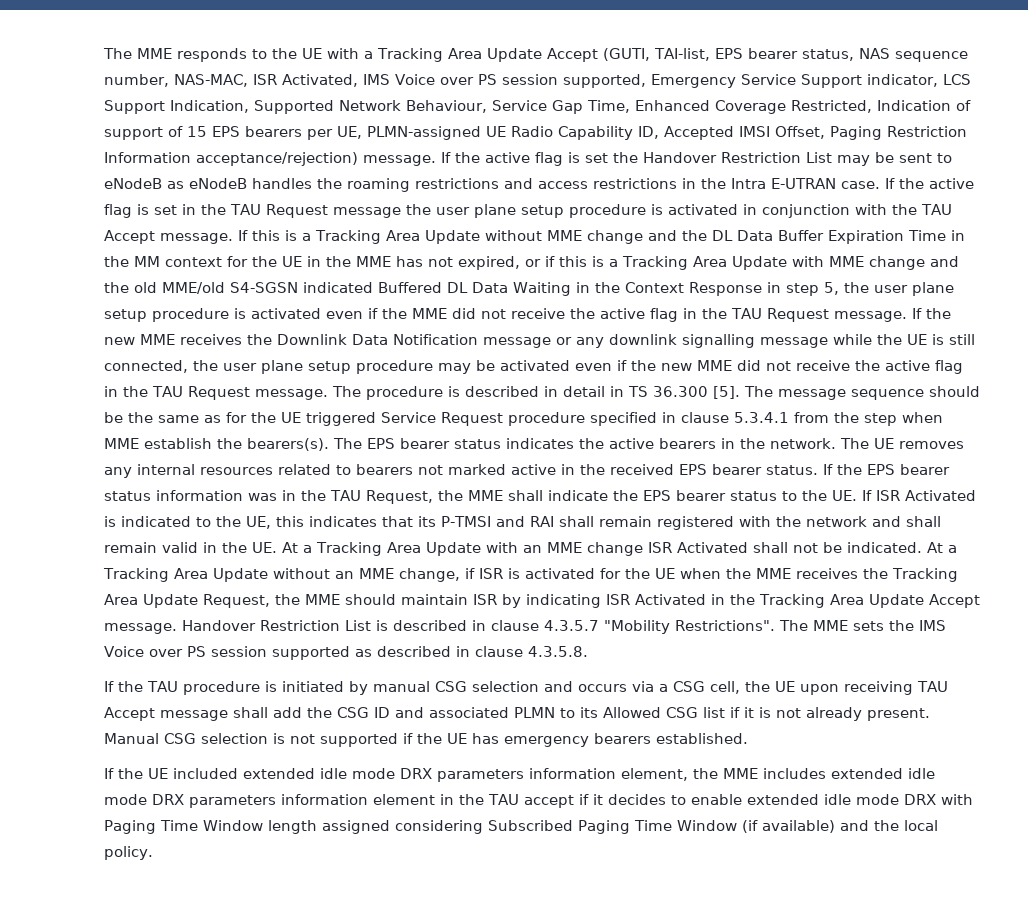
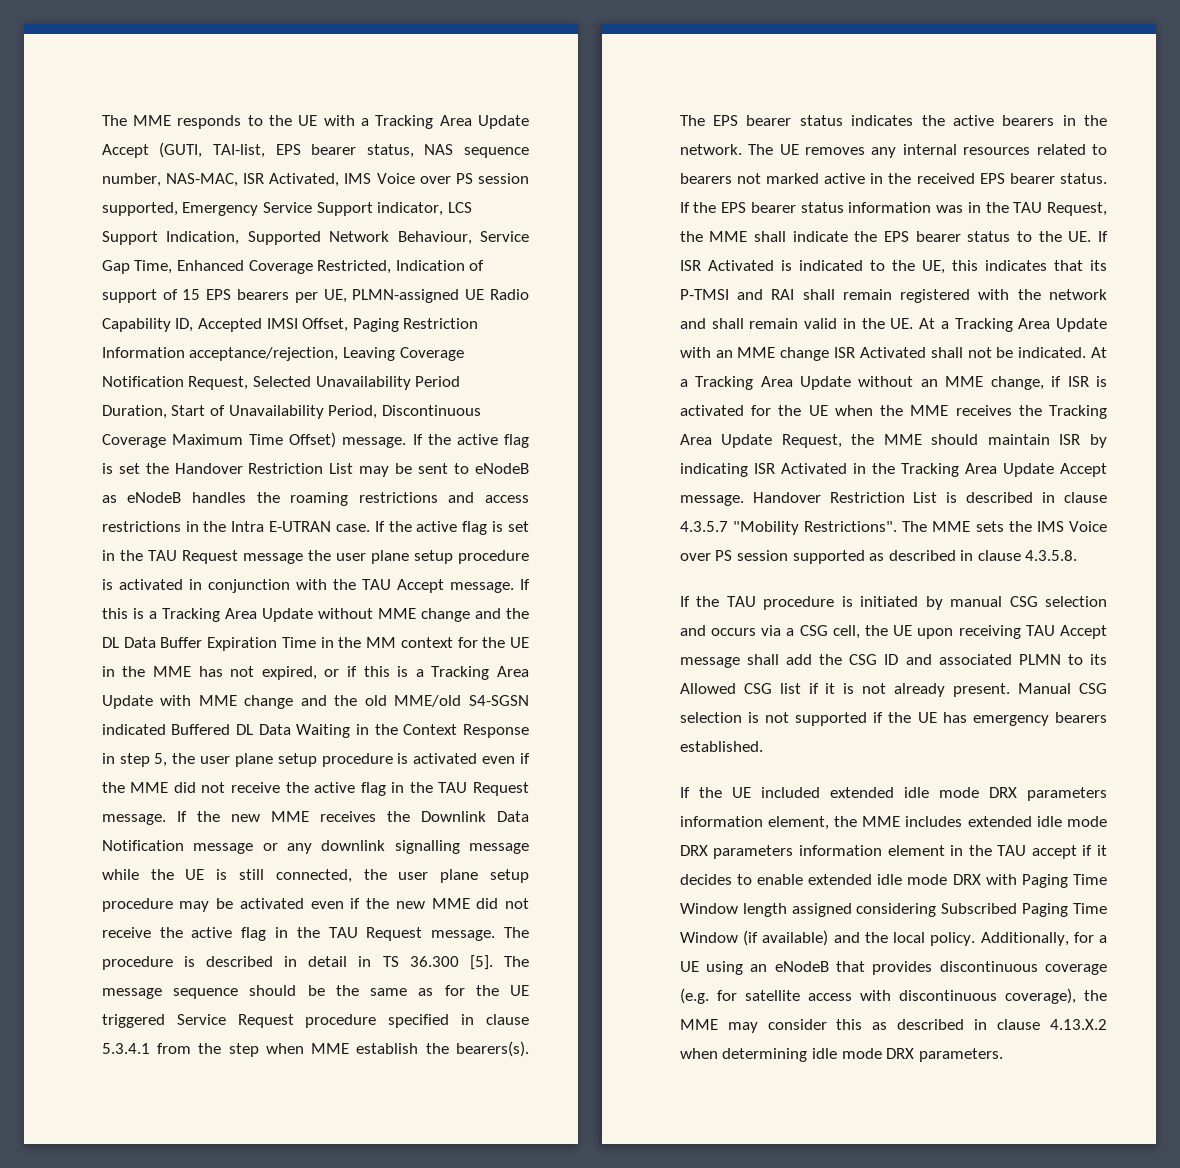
[195,152,358,166] acceptance/rejection) -> [189,347,464,361] [101,376,461,390] [101,405,481,419] [101,432,337,448] acceptance/rejection, Leaving Coverage Notification Request, Selected Unavailability Period Duration, Start of Unavailability Period, Discontinuous Coverage Maximum Time Offset)
(153, 853) none -> [980,932,1107,946] [679,961,1107,975] [679,988,1107,1004] [679,1019,1107,1033] [679,1048,1003,1062] Additionally, for a UE using an eNodeB that provides discontinuous coverage (e.g. for satellite access with discontinuous coverage), the MME may consider this as described in clause 4.13.X.2 when determining idle mode DRX parameters.

